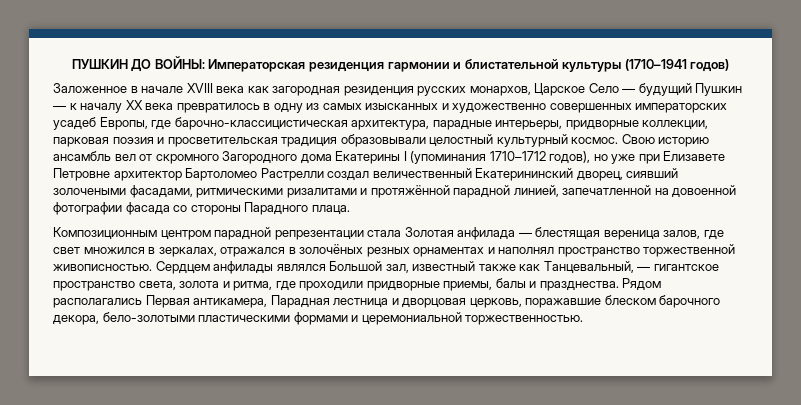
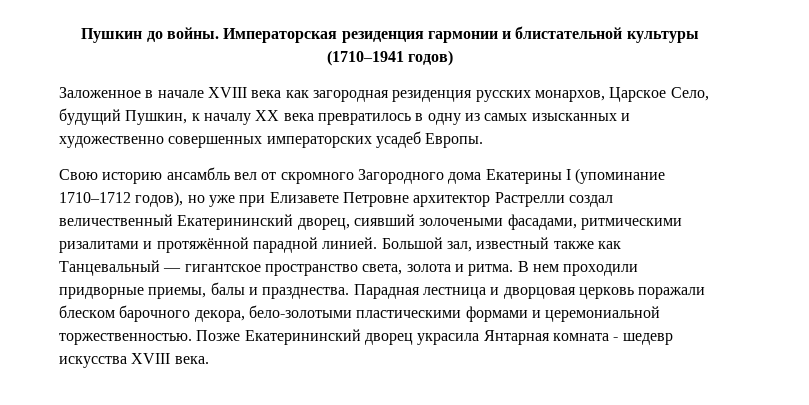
[71,56,205,72] ПУШКИН ДО ВОЙНЫ: -> [81,27,219,43] Пушкин до войны.
[588,83,743,96] [53,105,66,110] Село — будущий Пушкин — -> [670,87,709,101] [59,108,188,125] Село, будущий Пушкин,
[99,117,709,130] [53,134,619,147] Европы, где барочно-классицистическая архитектура, парадные интерьеры, придворные коллекции, парковая поэзия и просветительская традиция образовывали целостный культурный космос. -> [425,133,484,148] Европы. //
[410,151,487,164] (упоминания -> [575,168,666,184] (упоминание
[185,168,258,181] Бартоломео -> (491, 201) none
[513,185,737,198] [53,202,350,215] [53,227,724,240] [53,244,736,257] [53,261,326,274] линией, запечатленной на довоенной фотографии фасада со стороны Парадного плаца. // Композиционным центром парадной репрезентации стала Золотая анфилада — блестящая вереница залов, где свет множился в зеркалах, отражался в золочёных резных орнаментах и наполнял пространство торжественной живописностью. Сердцем анфилады являлся -> [322,237,378,249] линией.
[543,261,634,274] Танцевальный, -> [59,260,160,276] Танцевальный
[233,281,296,291] ритма, где -> [468,261,559,276] ритма. В нем
[622,278,662,291] [53,295,268,308] Рядом располагались Первая антикамера, -> (350, 293) none
[469,298,602,308] церковь, поражавшие -> [578,287,706,299] церковь поражали
(584, 320) none -> [196,329,673,345] [59,353,209,368] Позже Екатерининский дворец украсила Янтарная комната - шедевр искусства XVIII века.

